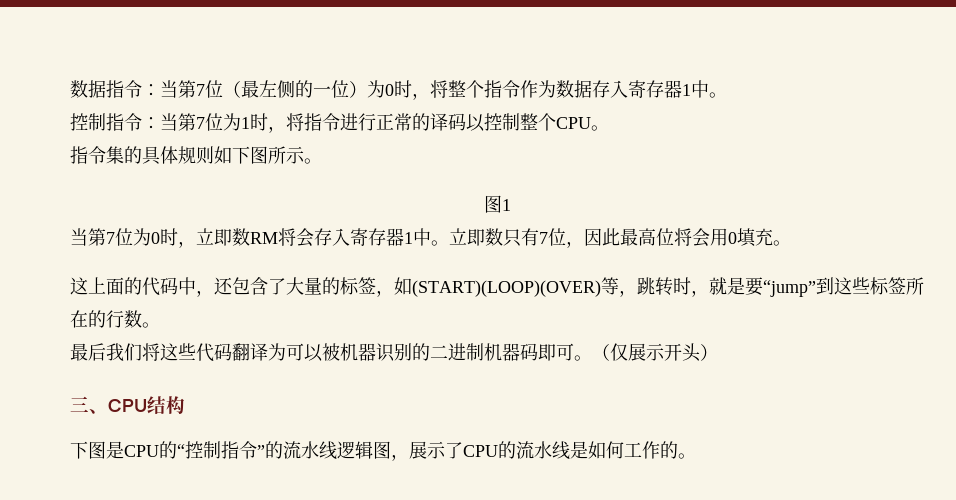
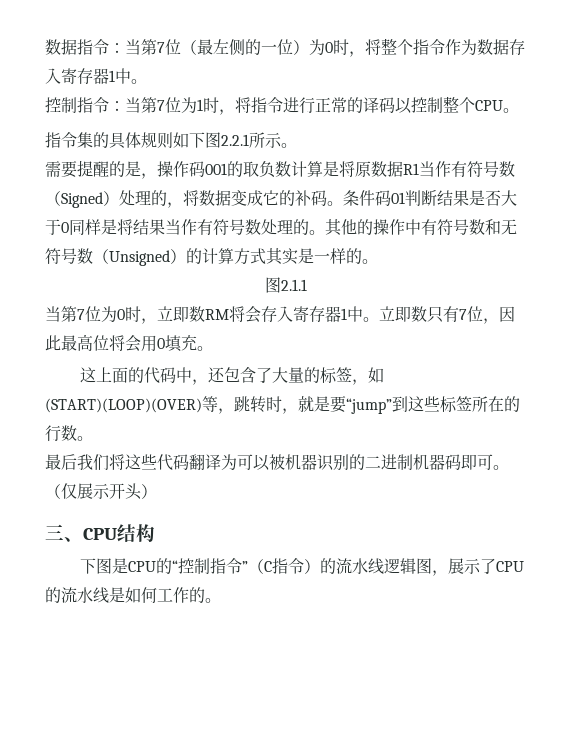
(268, 155) none -> [221,134,249,146] 2.2.1
[484,195,511,213] // 图1 -> [45,160,515,179] [45,190,517,208] [45,219,517,236] [45,248,378,266] [265,277,307,293] // 需要提醒的是，操作码001的取负数计算是将原数据R1当作有符号数（Signed）处理的，将数据变成它的补码。条件码01判断结果是否大于0同样是将结果当作有符号数处理的。其他的操作中有符号数和无符号数（Unsigned）的计算方式其实是一样的。 // 图2.1.1
(265, 451) none -> [247,558,320,574] （C指令）

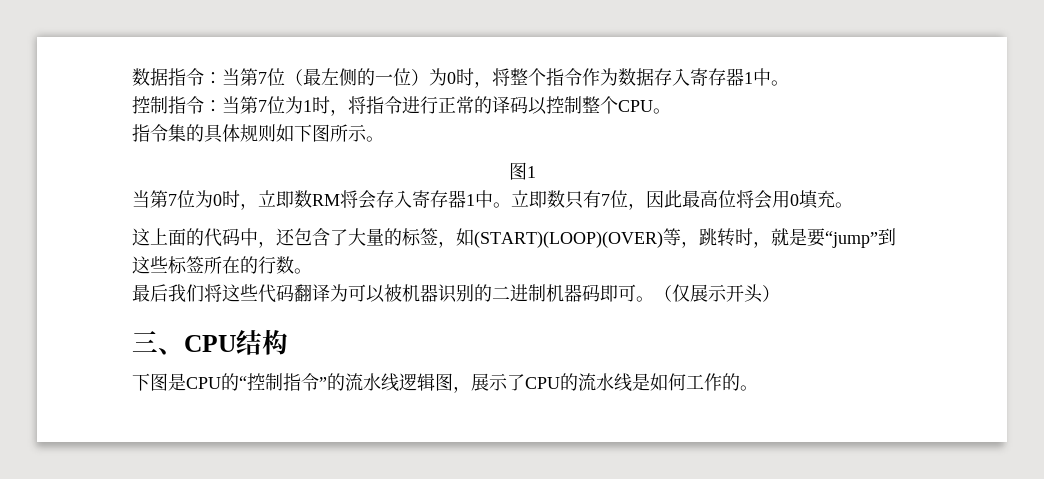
[221,134,249,146] 2.2.1 -> (330, 133) none
[45,160,515,179] [45,190,517,208] [45,219,517,236] [45,248,378,266] [265,277,307,293] // 需要提醒的是，操作码001的取负数计算是将原数据R1当作有符号数（Signed）处理的，将数据变成它的补码。条件码01判断结果是否大于0同样是将结果当作有符号数处理的。其他的操作中有符号数和无符号数（Unsigned）的计算方式其实是一样的。 // 图2.1.1 -> [508,162,536,180] // 图1
[247,558,320,574] （C指令） -> (327, 383) none

